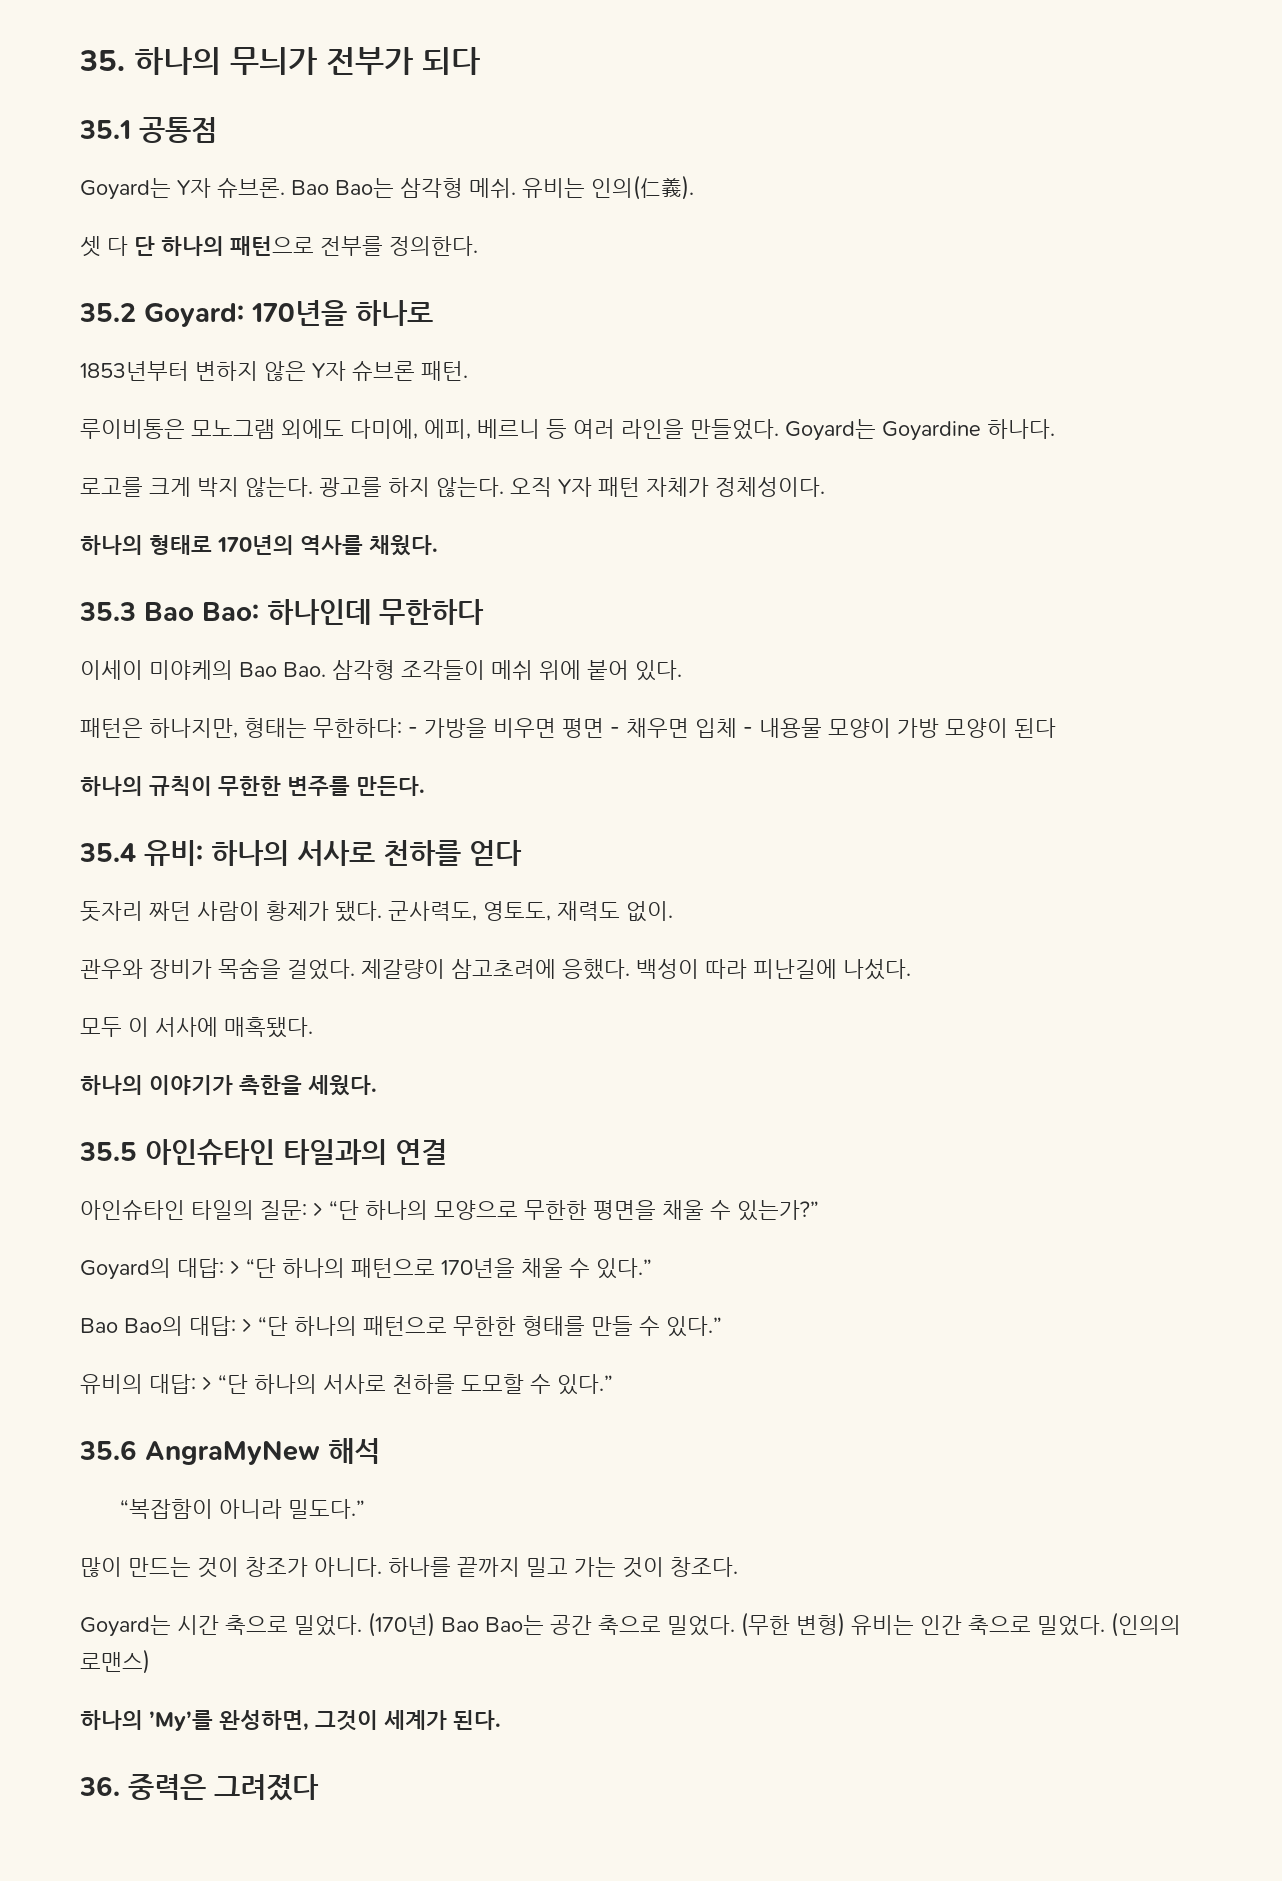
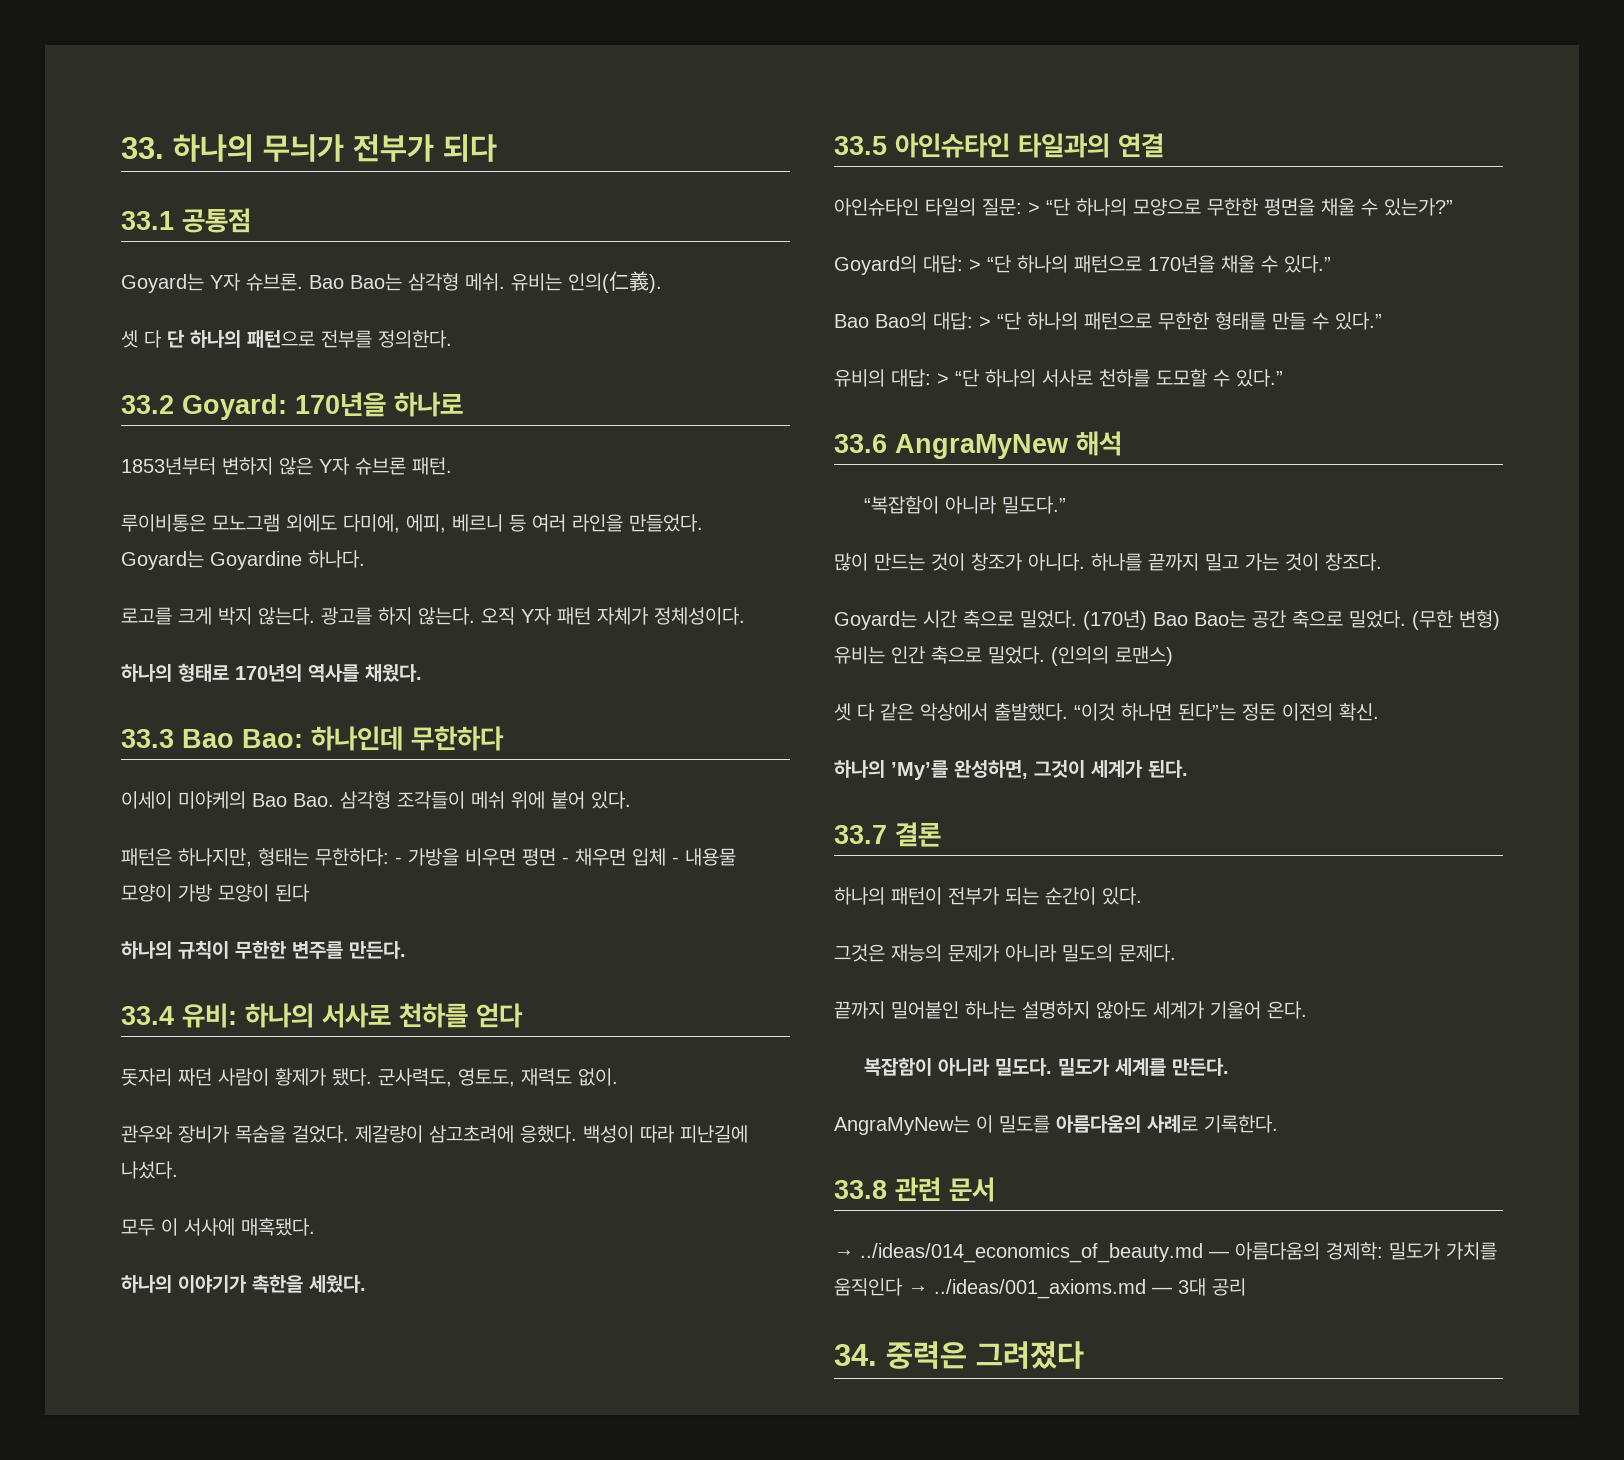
[79,50,125,71] 35. -> [121,137,164,159] 33.
[79,120,131,139] 35.1 -> [121,211,174,230] 33.1
[79,303,136,322] 35.2 -> [121,395,174,414] 33.2
[79,602,136,621] 35.3 -> [121,729,174,748] 33.3
[79,843,136,862] 35.4 -> [121,1006,174,1025] 33.4
[79,1142,137,1161] 35.5 -> [834,136,887,155] 33.5
[79,1440,137,1460] 35.6 -> [834,434,887,453] 33.6
(150, 1661) none -> [834,703,1379,721] // 셋 다 같은 악상에서 출발했다. “이것 하나면 된다”는 정돈 이전의 확신.
[79,1776,120,1796] 36. -> [834,822,941,847] [834,887,1142,905] [834,944,1176,962] [834,1001,1307,1019] [864,1057,1230,1076] [834,1115,1278,1135] [834,1177,995,1202] [834,1242,1497,1263] [834,1278,1246,1299] [834,1344,877,1366] 33.7 결론 // 하나의 패턴이 전부가 되는 순간이 있다. // 그것은 재능의 문제가 아니라 밀도의 문제다. // 끝까지 밀어붙인 하나는 설명하지 않아도 세계가 기울어 온다. // 복잡함이 아니라 밀도다. 밀도가 세계를 만든다. // AngraMyNew는 이 밀도를 아름다움의 사례로 기록한다. // 33.8 관련 문서 // → ../ideas/014_economics_of_beauty.md — 아름다움의 경제학: 밀도가 가치를 움직인다 → ../ideas/001_axioms.md — 3대 공리 // 34.

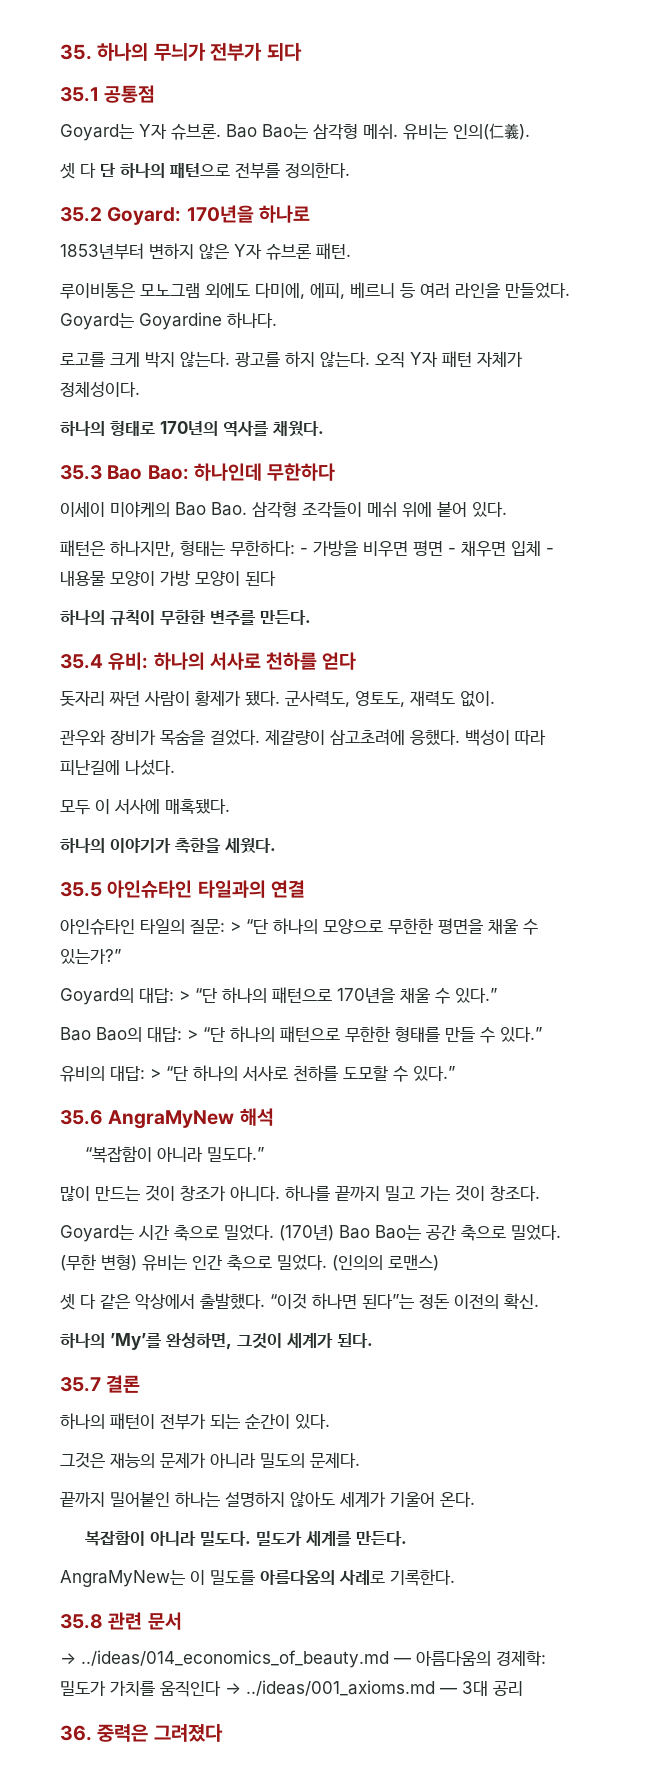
[121,137,164,159] 33. -> [60,44,92,60] 35.
[121,211,174,230] 33.1 -> [60,87,99,102] 35.1
[121,395,174,414] 33.2 -> [60,207,102,222] 35.2
[121,729,174,748] 33.3 -> [60,465,102,480] 35.3
[121,1006,174,1025] 33.4 -> [60,654,103,669] 35.4
[834,136,887,155] 33.5 -> [60,882,102,897] 35.5
[834,434,887,453] 33.6 -> [60,1110,103,1125] 35.6
[834,825,887,844] 33.7 -> [60,1377,101,1392] 35.7
[834,1180,887,1199] 33.8 -> [60,1614,103,1629] 35.8
[834,1344,877,1366] 34. -> [60,1725,92,1741] 36.

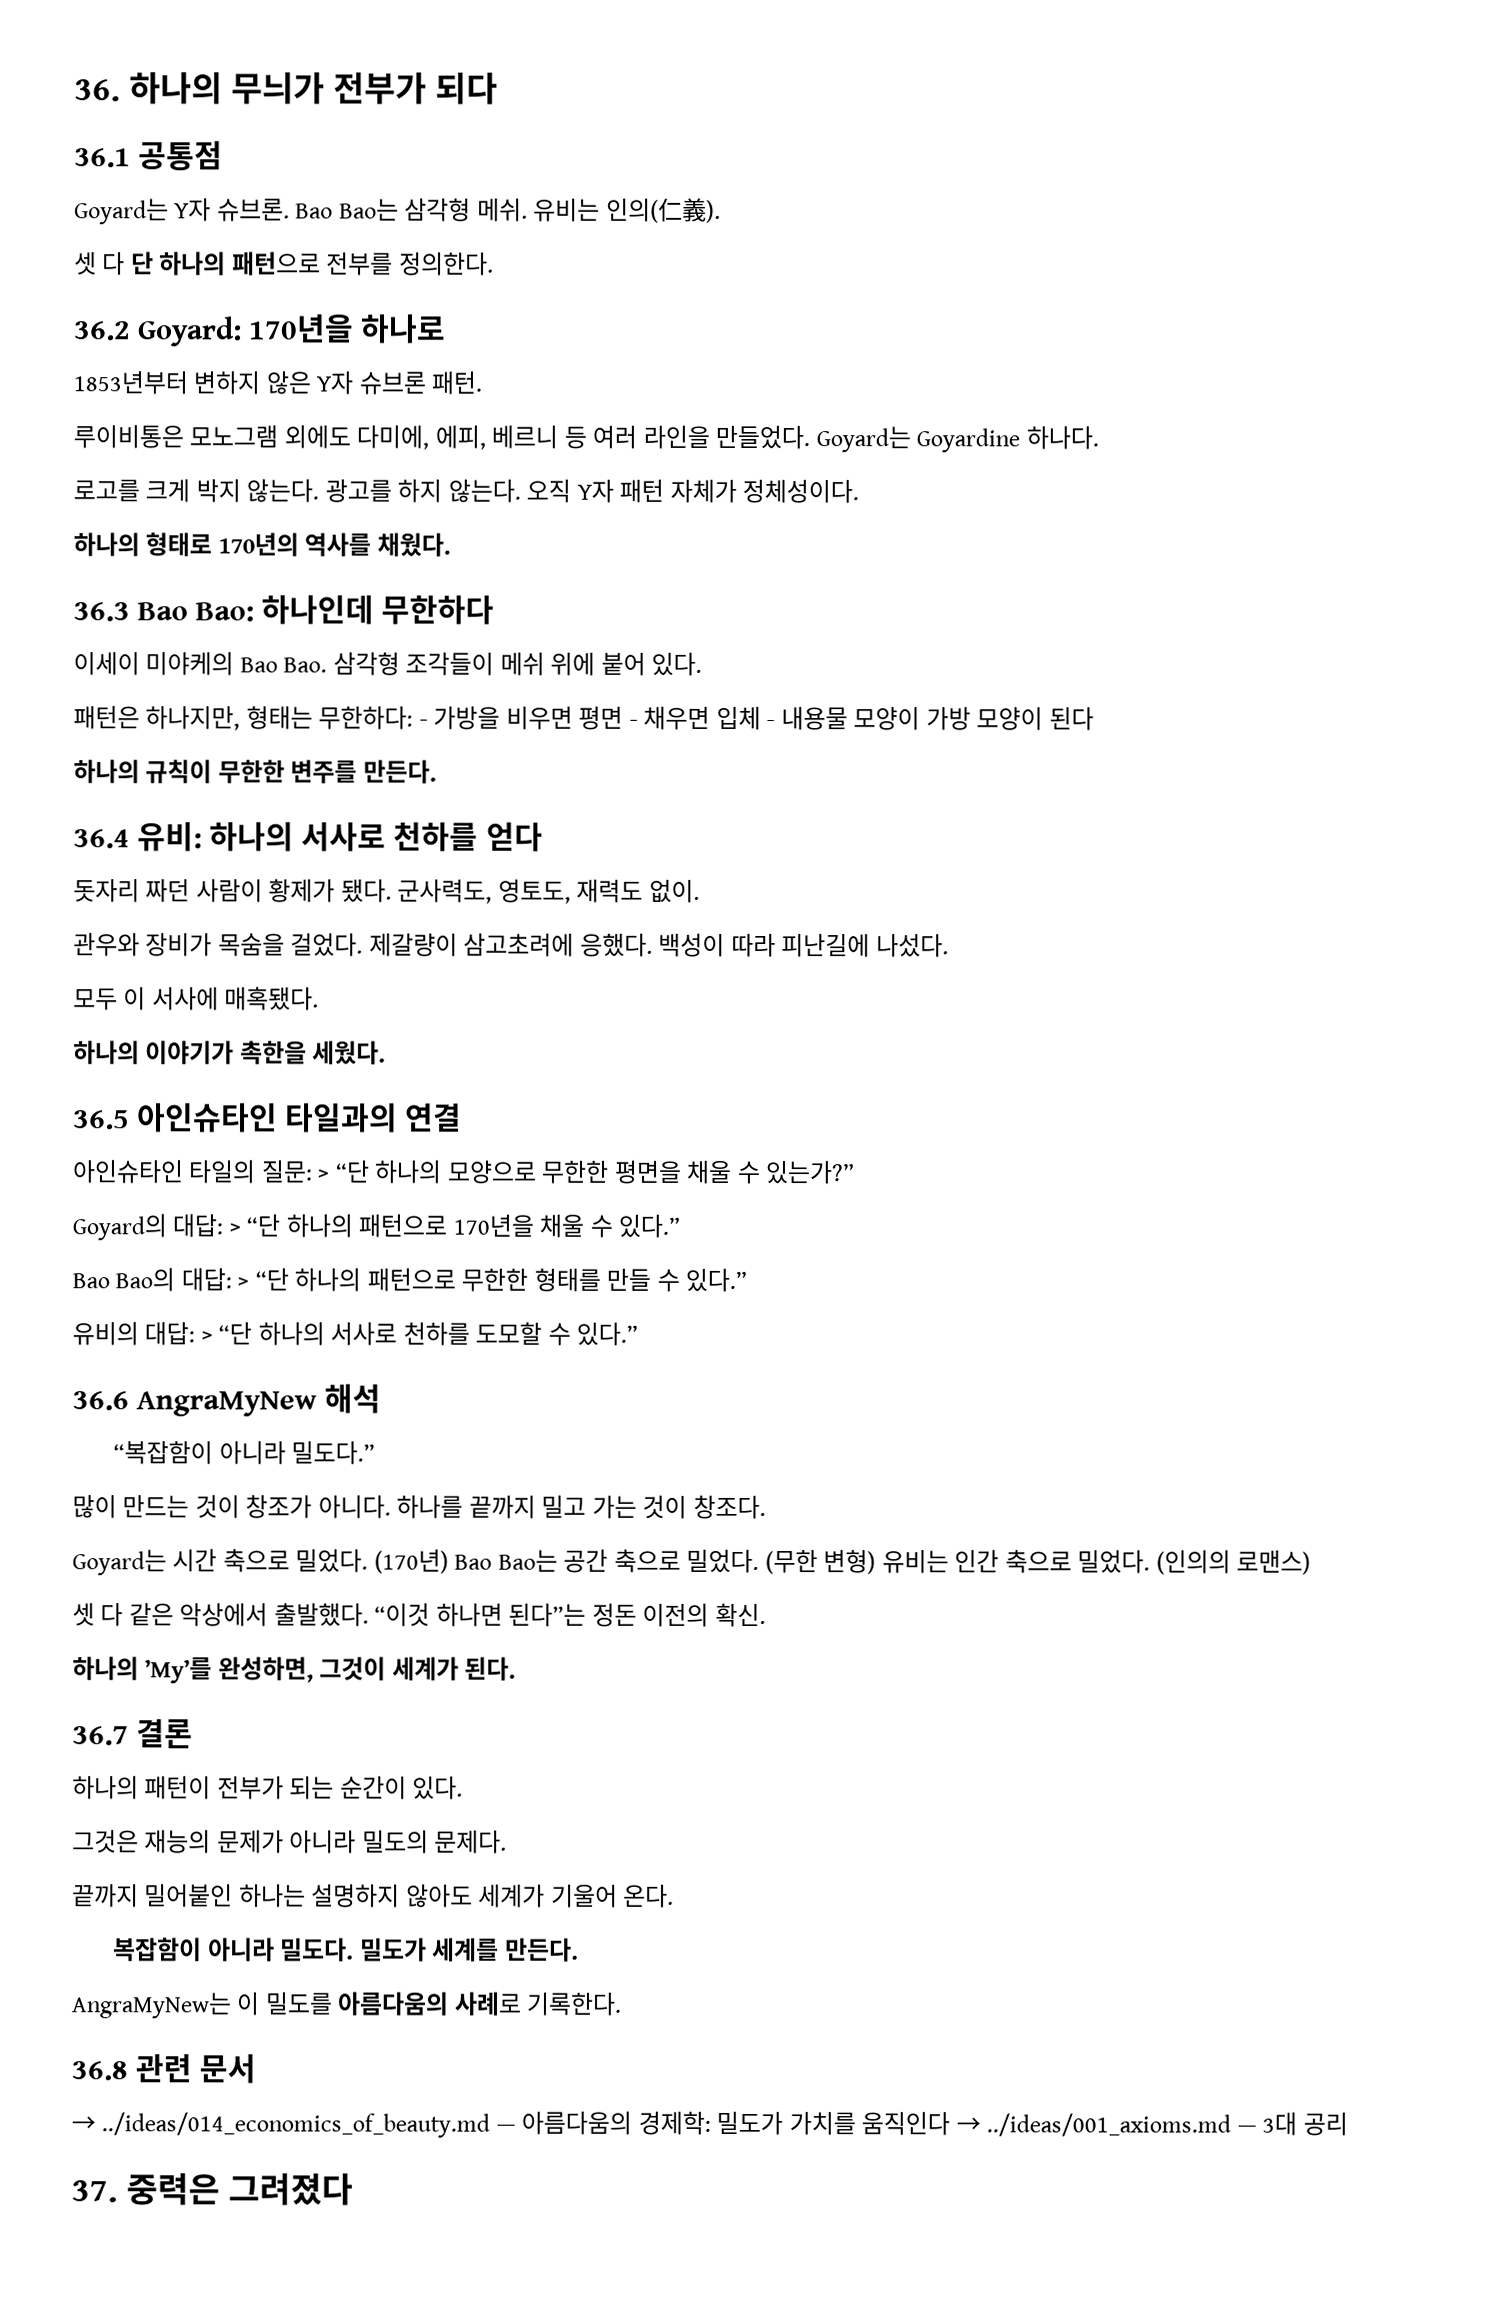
[60,44,92,60] 35. -> [74,79,121,102] 36.
[60,87,99,102] 35.1 -> [74,148,131,168] 36.1
[60,207,102,222] 35.2 -> [73,321,131,341] 36.2
[60,465,102,480] 35.3 -> [73,602,130,622] 36.3
[60,654,103,669] 35.4 -> [73,829,130,849] 36.4
[60,882,102,897] 35.5 -> [73,1110,130,1130] 36.5
[60,1110,103,1125] 35.6 -> [72,1391,129,1411] 36.6
[60,1377,101,1392] 35.7 -> [72,1726,129,1746] 36.7
[60,1614,103,1629] 35.8 -> [71,2061,128,2081] 36.8
[60,1725,92,1741] 36. -> [71,2180,118,2203] 37.

